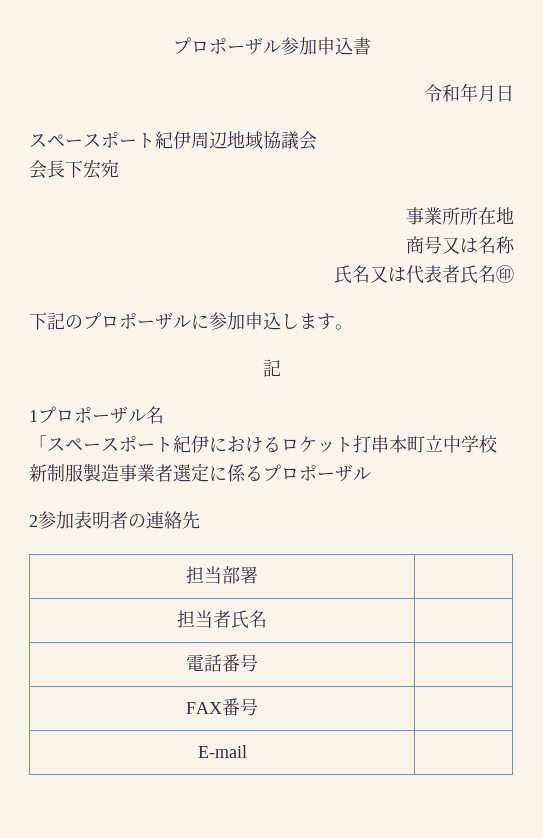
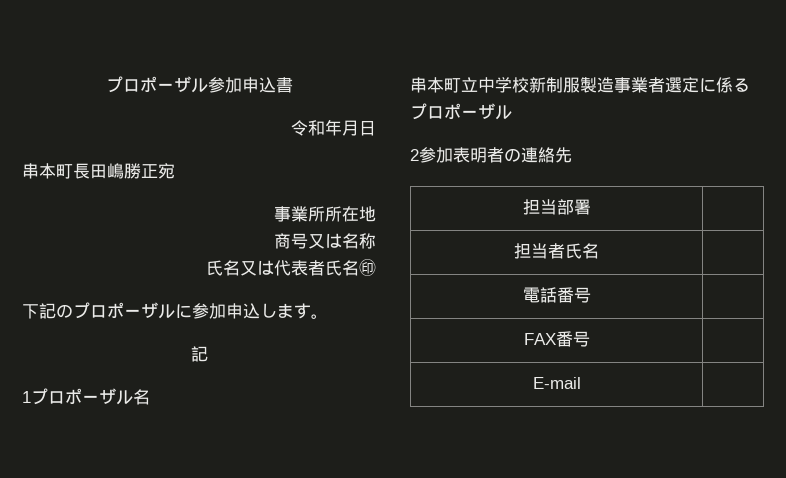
[29,131,317,150] [29,160,101,179] スペースポート紀伊周辺地域協議会 // 会長下宏 -> [22,163,158,179] 串本町長田嶋勝正
[29,435,371,453] 「スペースポート紀伊におけるロケット打 -> (150, 397) none

